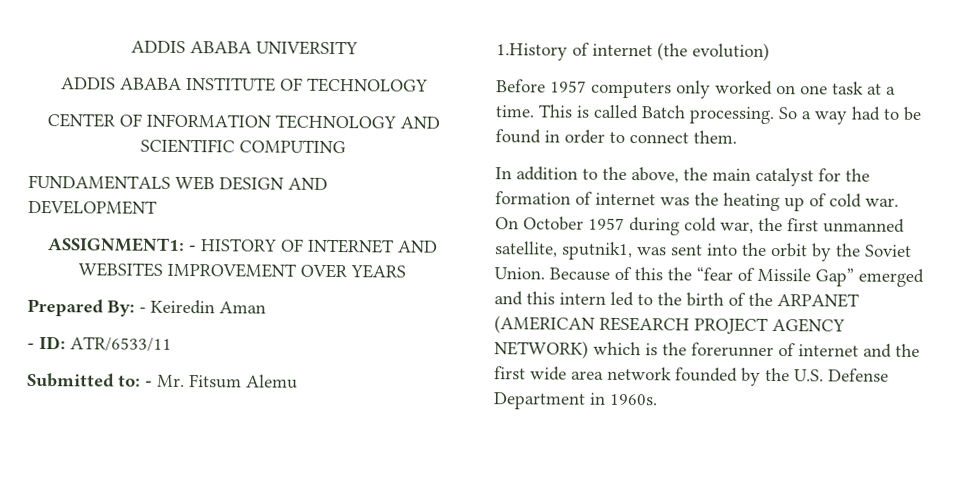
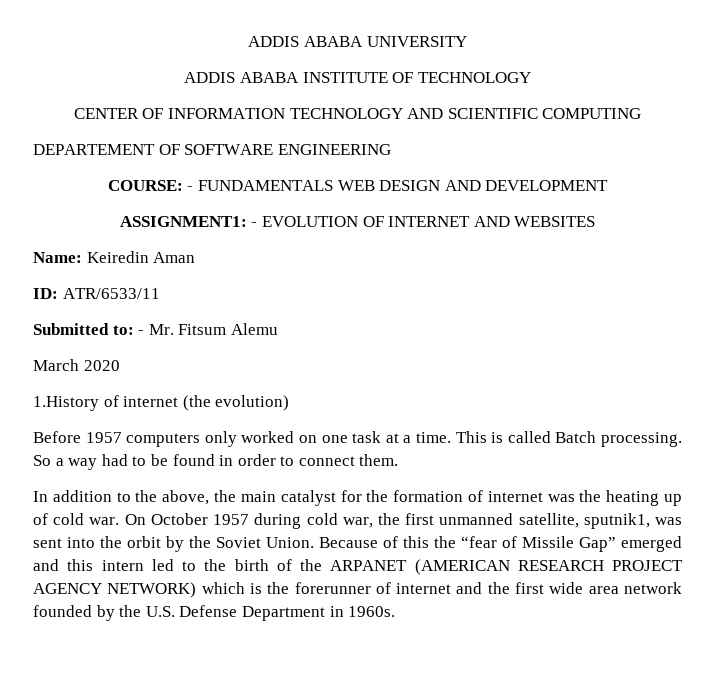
(346, 146) none -> [33,144,391,155] [107,180,194,191] DEPARTEMENT OF SOFTWARE ENGINEERING // COURSE: -
[200,238,277,252] HISTORY -> [261,216,358,227] EVOLUTION
[167,262,406,279] [27,298,146,317] IMPROVEMENT OVER YEARS // Prepared By: - -> [33,252,82,263] // Name:
[27,342,35,349] - -> (196, 257) none
(298, 381) none -> [33,359,120,371] // March 2020

